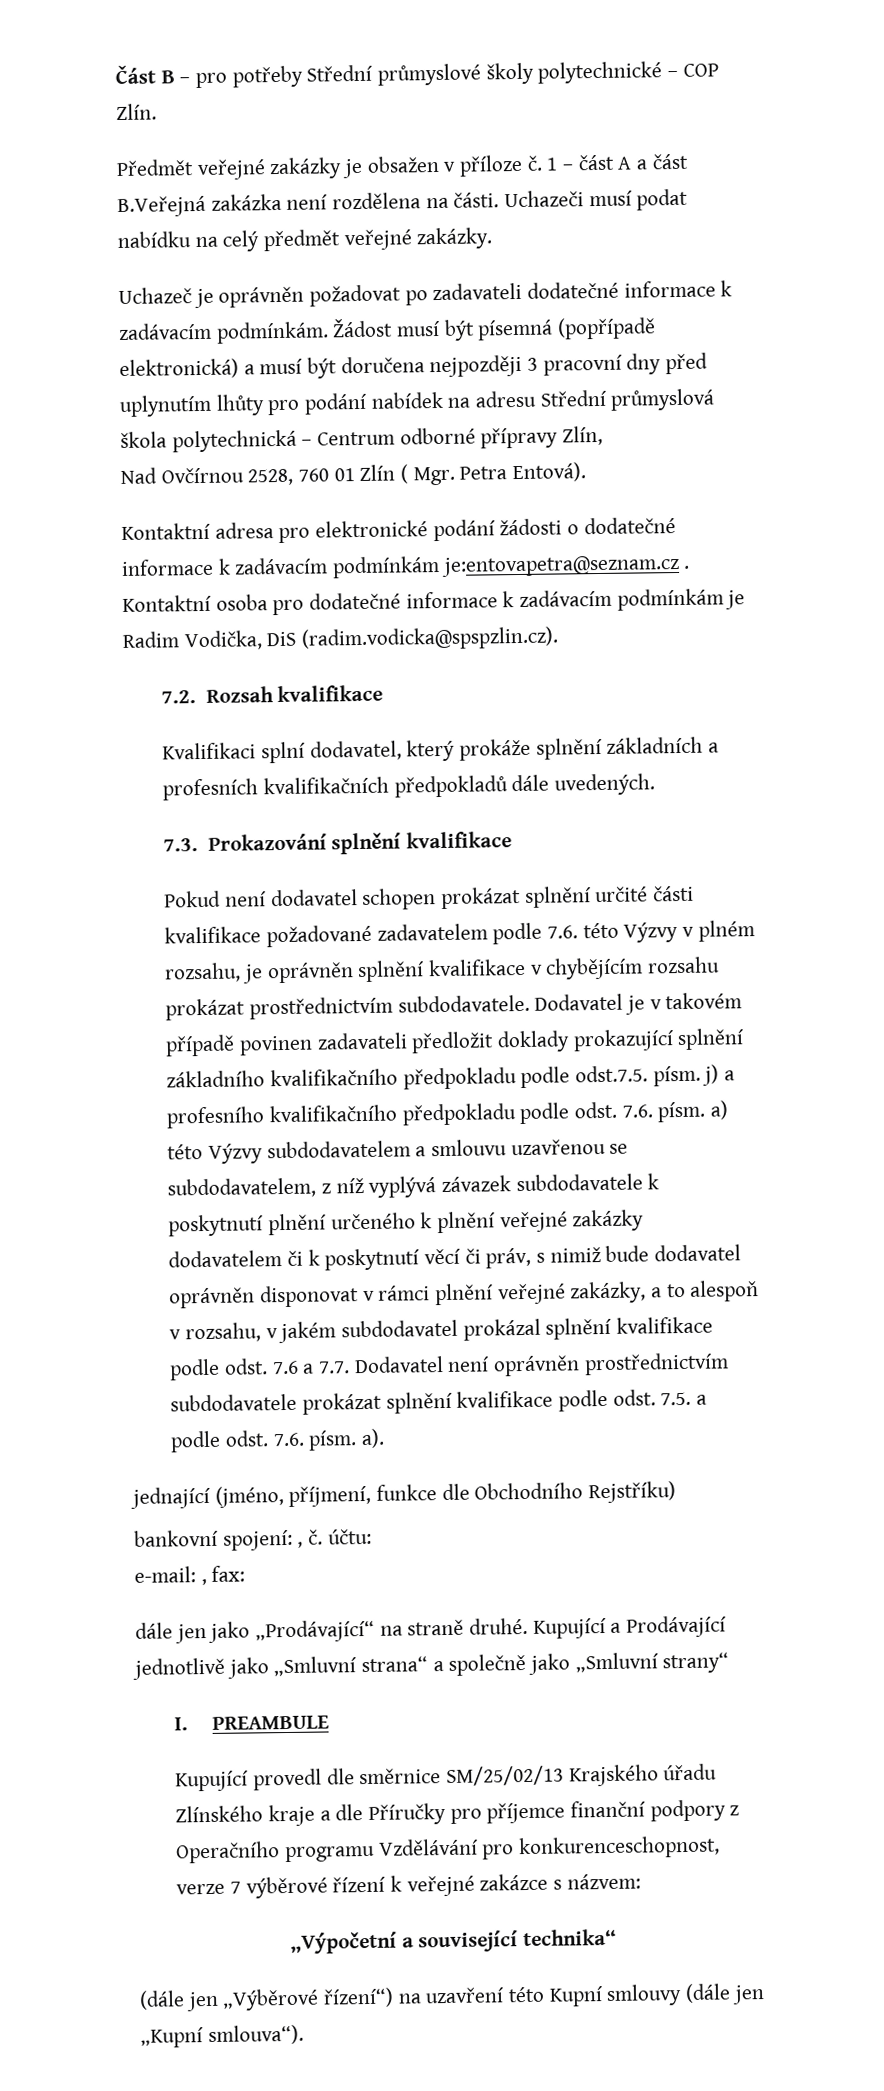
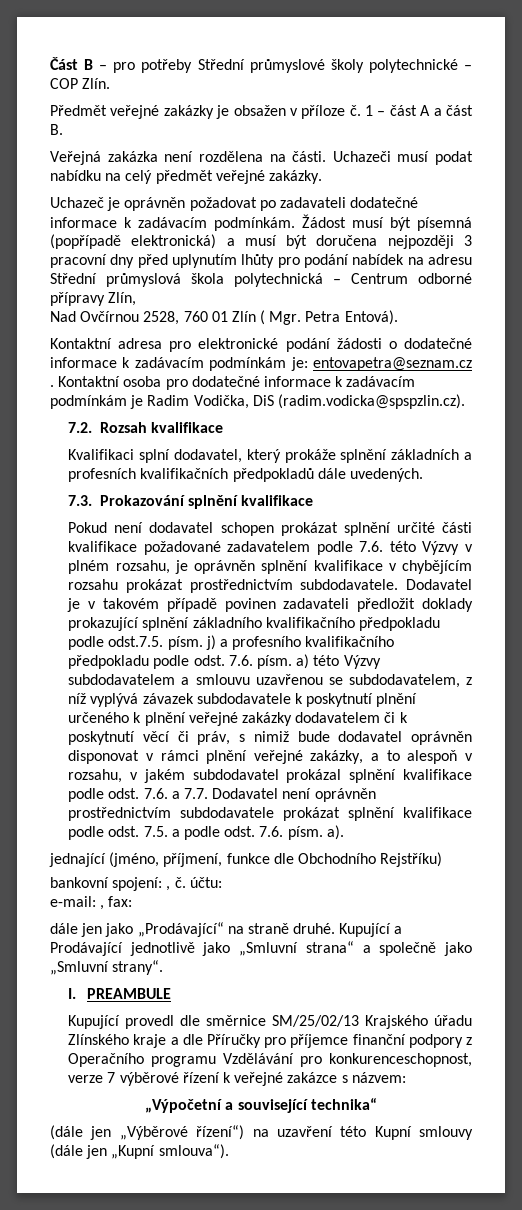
[117,195,206,218] B.Veřejná -> [50,124,63,135] [50,151,101,165] B. // Veřejná
[440,554,680,577] je:entovapetra@seznam.cz -> [290,357,472,371] je: entovapetra@seznam.cz
[271,1360,299,1375] 7.6 -> [143,788,168,799] 7.6.
[662,1652,730,1674] strany“ -> [112,960,164,975] strany“.

